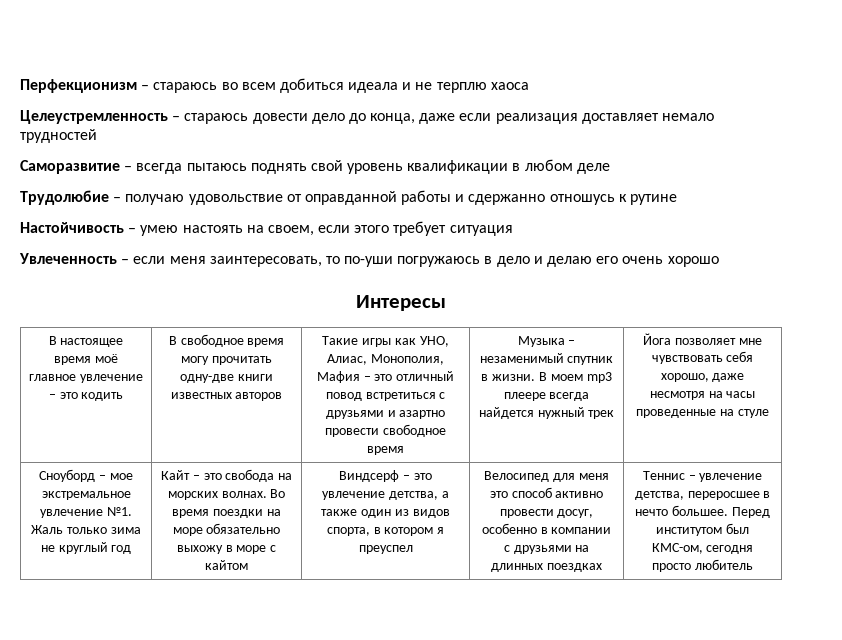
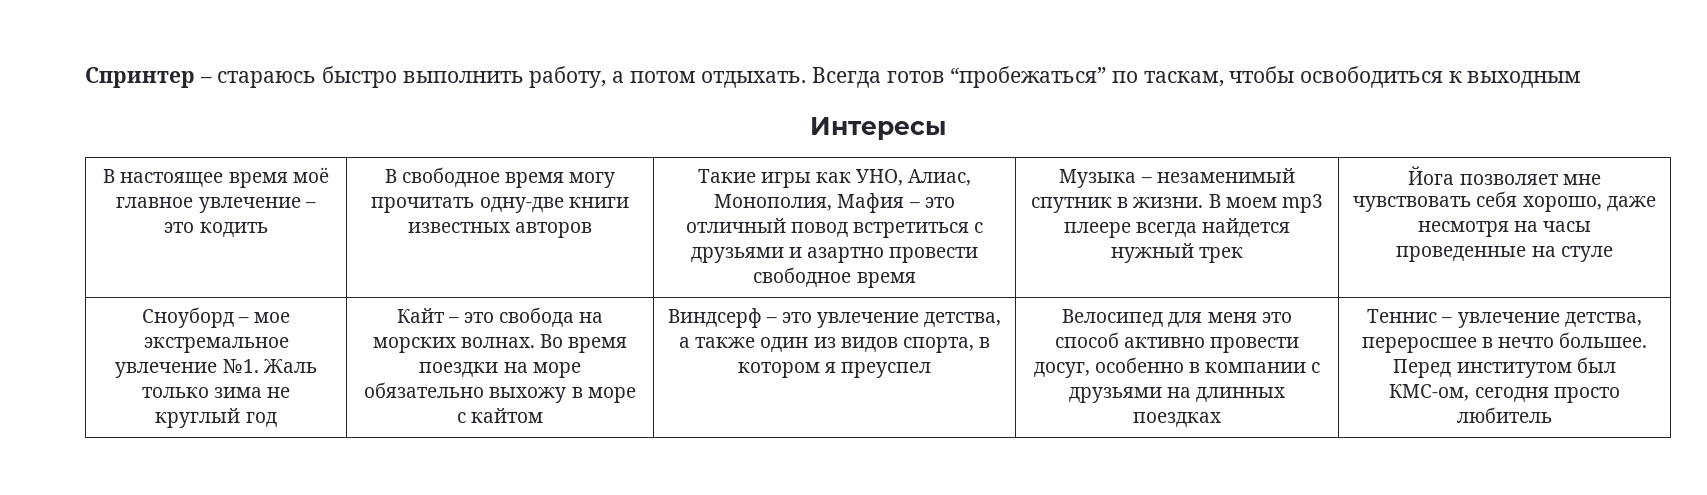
[20,78,529,93] [20,110,715,124] [20,129,97,143] [20,159,610,174] [20,190,678,205] [20,221,513,236] [19,253,719,267] Перфекционизм – стараюсь во всем добиться идеала и не терплю хаоса // Целеустремленность – стараюсь довести дело до конца, даже если реализация доставляет немало трудностей // Саморазвитие – всегда пытаюсь поднять свой уровень квалификации в любом деле // Трудолюбие – получаю удовольствие от оправданной работы и сдержанно отношусь к рутине // Настойчивость – умею настоять на своем, если этого требует ситуация // Увлеченность – если меня заинтересовать, то по-уши погружаюсь в дело и делаю его очень хорошо -> [85,66,1582,88] Спринтер – стараюсь быстро выполнить работу, а потом отдыхать. Всегда готов “пробежаться” по таскам, чтобы освободиться к выходным

